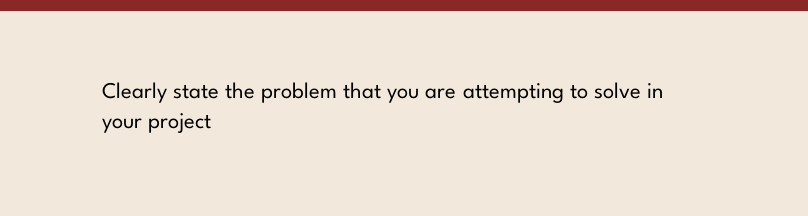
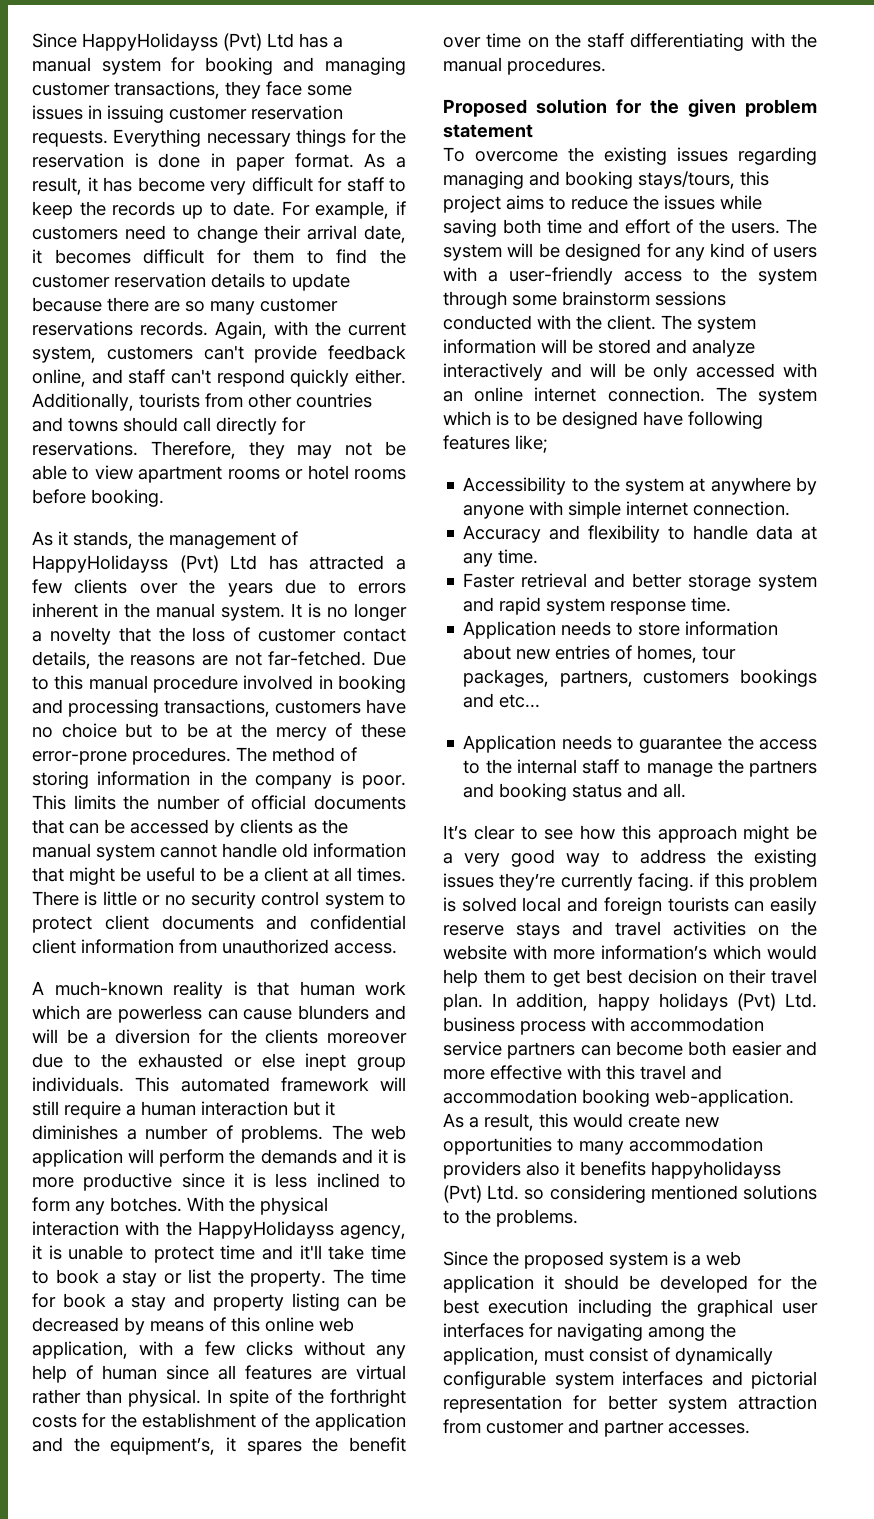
[102,82,663,103] [102,113,212,133] Clearly state the problem that you are attempting to solve in your project -> [32,33,343,51] [32,57,406,75] [32,81,352,99] [32,105,343,123] [32,129,406,147] [32,153,407,171] [32,177,406,195] [32,201,406,219] [32,225,406,243] [32,249,407,264] [32,273,350,291] [32,297,338,315] [32,321,406,339] [32,345,406,363] [32,369,406,387] [32,393,372,411] [32,417,306,435] [32,441,407,459] [32,465,406,483] [32,489,164,507] [32,531,298,549] [32,555,406,573] [32,579,406,597] [32,603,407,621] [32,627,406,645] [32,651,406,669] [32,675,406,693] [32,699,406,717] [32,723,406,741] [32,747,357,765] [32,771,406,789] [32,795,406,810] [32,819,348,837] [32,843,406,861] [32,867,406,885] [32,891,406,909] [32,915,406,933] [32,939,397,954] [32,981,406,999] [32,1005,406,1023] [32,1029,408,1044] [32,1053,406,1071] [32,1077,406,1092] [32,1101,335,1119] [32,1125,406,1143] [32,1149,407,1167] [32,1173,406,1191] [32,1197,328,1215] [32,1221,406,1239] [32,1245,407,1263] [32,1269,406,1287] [32,1293,406,1311] [32,1317,354,1335] [32,1341,406,1359] [32,1365,406,1383] [32,1389,406,1407] [32,1413,406,1431] [32,1437,406,1455] [443,33,817,51] [443,57,606,75] [443,99,817,117] [443,124,533,138] [443,147,817,165] [443,171,769,189] [443,195,762,213] [443,219,817,237] [443,243,817,261] [443,267,817,285] [443,291,726,309] [443,315,756,333] [443,339,755,357] [443,363,817,381] [443,387,817,405] [443,411,763,429] [443,435,548,453] [463,477,817,495] [463,501,791,519] [463,525,817,543] [463,549,539,567] [463,573,817,591] [463,597,732,615] [463,621,779,639] [463,645,737,663] [463,669,817,687] [463,693,541,708] [463,735,817,753] [463,759,817,777] [463,783,687,801] [443,825,817,843] [443,849,817,867] [443,873,817,891] [443,897,817,915] [443,921,817,939] [443,945,817,960] [443,969,817,987] [443,993,817,1011] [443,1017,764,1035] [443,1041,817,1059] [443,1065,722,1080] [443,1089,794,1107] [443,1113,719,1131] [443,1137,763,1155] [443,1161,781,1179] [443,1185,817,1203] [443,1209,578,1227] [443,1251,741,1269] [443,1275,817,1293] [443,1299,818,1317] [443,1323,736,1341] [443,1347,773,1365] [443,1371,817,1389] [443,1395,817,1413] [443,1419,750,1437] Since HappyHolidayss (Pvt) Ltd has a manual system for booking and managing customer transactions, they face some issues in issuing customer reservation requests. Everything necessary things for the reservation is done in paper format. As a result, it has become very difficult for staff to keep the records up to date. For example, if customers need to change their arrival date, it becomes difficult for them to find the customer reservation details to update because there are so many customer reservations records. Again, with the current system, customers can't provide feedback online, and staff can't respond quickly either. Additionally, tourists from other countries and towns should call directly for reservations. Therefore, they may not be able to view apartment rooms or hotel rooms before booking. // As it stands, the management of HappyHolidayss (Pvt) Ltd has attracted a few clients over the years due to errors inherent in the manual system. It is no longer a novelty that the loss of customer contact details, the reasons are not far-fetched. Due to this manual procedure involved in booking and processing transactions, customers have no choice but to be at the mercy of these error-prone procedures. The method of storing information in the company is poor. This limits the number of official documents that can be accessed by clients as the manual system cannot handle old information that might be useful to be a client at all times. There is little or no security control system to protect client documents and confidential client information from unauthorized access. // A much-known reality is that human work which are powerless can cause blunders and will be a diversion for the clients moreover due to the exhausted or else inept group individuals. This automated framework will still require a human interaction but it diminishes a number of problems. The web application will perform the demands and it is more productive since it is less inclined to form any botches. With the physical interaction with the HappyHolidayss agency, it is unable to protect time and it'll take time to book a stay or list the property. The time for book a stay and property listing can be decreased by means of this online web application, with a few clicks without any help of human since all features are virtual rather than physical. In spite of the forthright costs for the establishment of the application and the equipment’s, it spares the benefit over time on the staff differentiating with the manual procedures. // Proposed solution for the given problem statement // To overcome the existing issues regarding managing and booking stays/tours, this project aims to reduce the issues while saving both time and effort of the users. The system will be designed for any kind of users with a user-friendly access to the system through some brainstorm sessions conducted with the client. The system information will be stored and analyze interactively and will be only accessed with an online internet connection. The system which is to be designed have following features like; // Accessibility to the system at anywhere by anyone with simple internet connection. // Accuracy and flexibility to handle data at any time. // Faster retrieval and better storage system and rapid system response time. // Application needs to store information about new entries of homes, tour packages, partners, customers bookings and etc... // Application needs to guarantee the access to the internal staff to manage the partners and booking status and all. // It’s clear to see how this approach might be a very good way to address the existing issues they’re currently facing. if this problem is solved local and foreign tourists can easily reserve stays and travel activities on the website with more information’s which would help them to get best decision on their travel plan. In addition, happy holidays (Pvt) Ltd. business process with accommodation service partners can become both easier and more effective with this travel and accommodation booking web-application. As a result, this would create new opportunities to many accommodation providers also it benefits happyholidayss (Pvt) Ltd. so considering mentioned solutions to the problems. // Since the proposed system is a web application it should be developed for the best execution including the graphical user interfaces for navigating among the application, must consist of dynamically configurable system interfaces and pictorial representation for better system attraction from customer and partner accesses.

